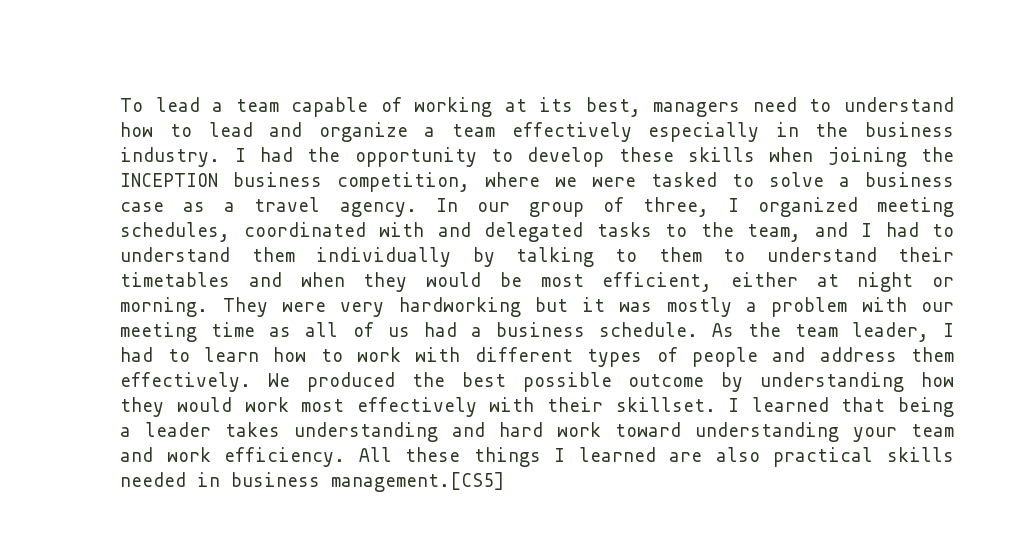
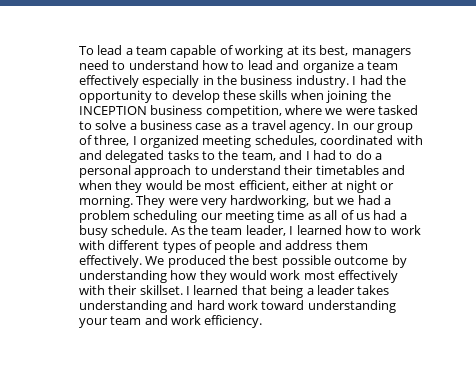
[120,247,702,267] understand them individually by talking to them -> [355,150,383,160] [78,165,192,178] do a personal approach
[398,297,732,317] hardworking but it was mostly -> [230,195,381,208] hardworking, but we had
[861,297,907,312] with -> [133,210,198,223] scheduling
[495,322,585,337] business -> [78,225,108,238] busy
[120,347,260,362] had to learn -> [296,225,342,235] learned
[358,447,955,467] [120,472,505,492] All these things I learned are also practical skills needed in business management.[CS5] -> (263, 321) none

